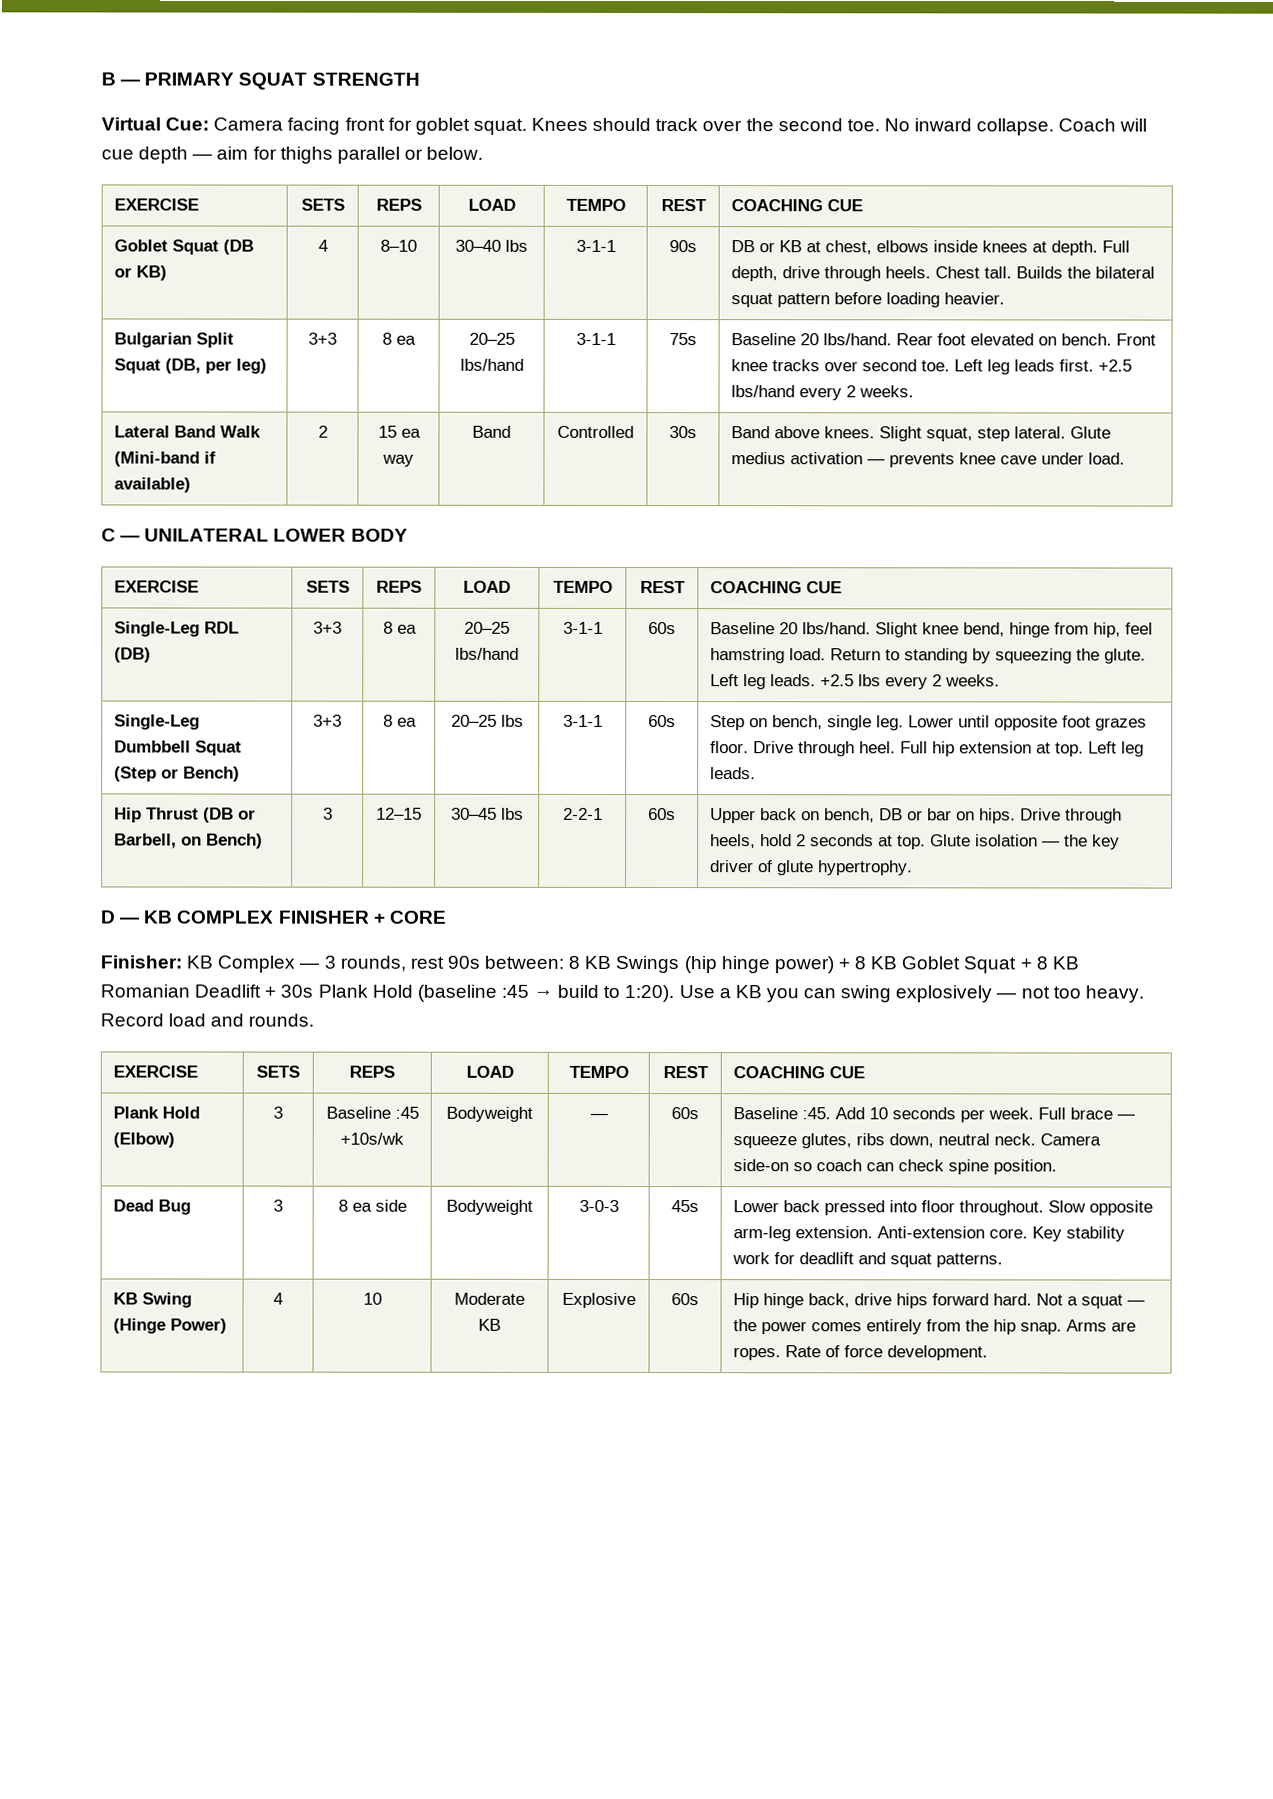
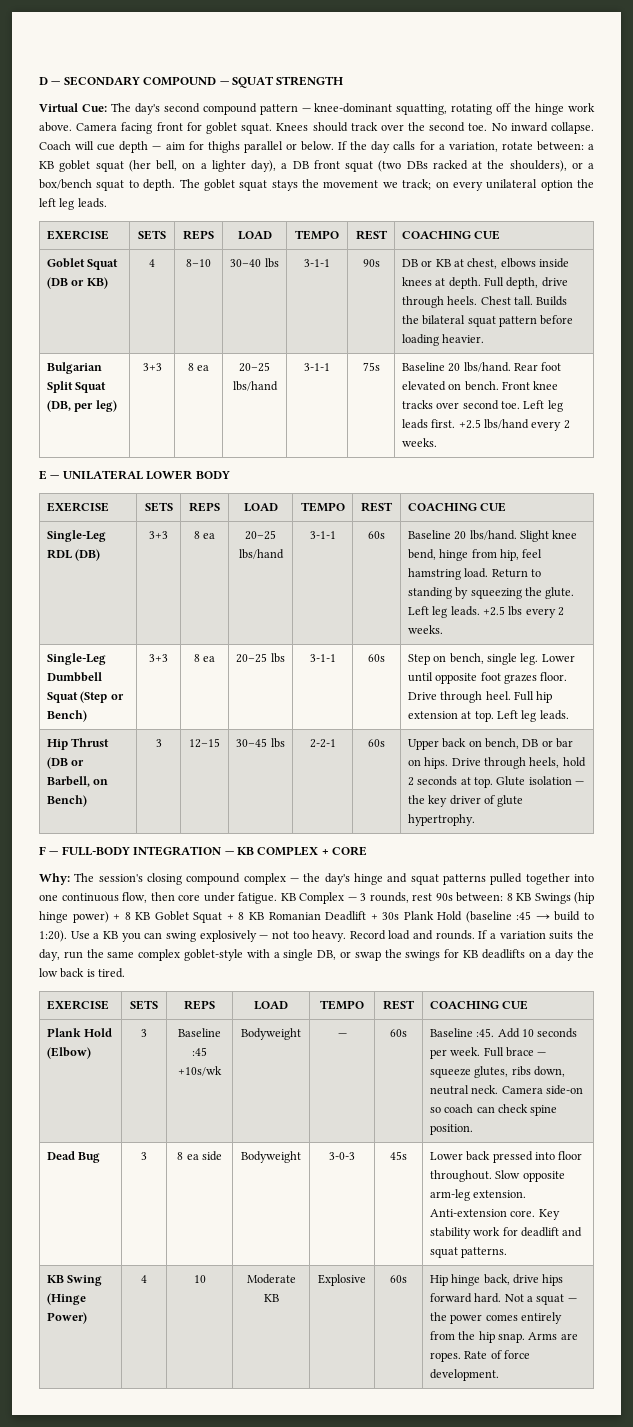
[101,72,235,86] B — PRIMARY -> [39,76,229,86] D — SECONDARY COMPOUND —
(210, 124) none -> [110,103,596,115] [39,122,72,132] The day's second compound pattern — knee-dominant squatting, rotating off the hinge work above.
(484, 153) none -> [338,141,595,153] [39,160,594,172] [39,179,594,191] [39,198,107,210] If the day calls for a variation, rotate between: a KB goblet squat (her bell, on a lighter day), a DB front squat (two DBs racked at the shoulders), or a box/bench squat to depth. The goblet squat stays the movement we track; on every unilateral option the left leg leads.
[114,425,262,438] [114,451,217,467] [114,477,192,493] [317,425,328,438] [377,425,421,438] [382,454,414,467] [472,425,511,438] [557,425,634,438] [669,426,697,439] [731,426,1112,442] [731,452,1126,468] [101,528,116,542] // Lateral Band Walk (Mini-band if available) | 2 | 15 ea way | Band | Controlled | 30s | Band above knees. Slight squat, step lateral. Glute medius activation — prevents knee cave under load. // C -> [39,470,47,480] // E
[100,910,115,924] D -> [39,846,222,856] F — FULL-BODY INTEGRATION
[277,910,369,924] FINISHER -> (319, 851) none
[100,955,182,969] Finisher: -> [39,873,594,885] [39,892,277,904] Why: The session's closing compound complex — the day's hinge and squat patterns pulled together into one continuous flow, then core under fatigue.
(315, 1020) none -> [478,930,594,940] [39,949,594,961] [39,968,126,978] If a variation suits the day, run the same complex goblet-style with a single DB, or swap the swings for KB deadlifts on a day the low back is tired.

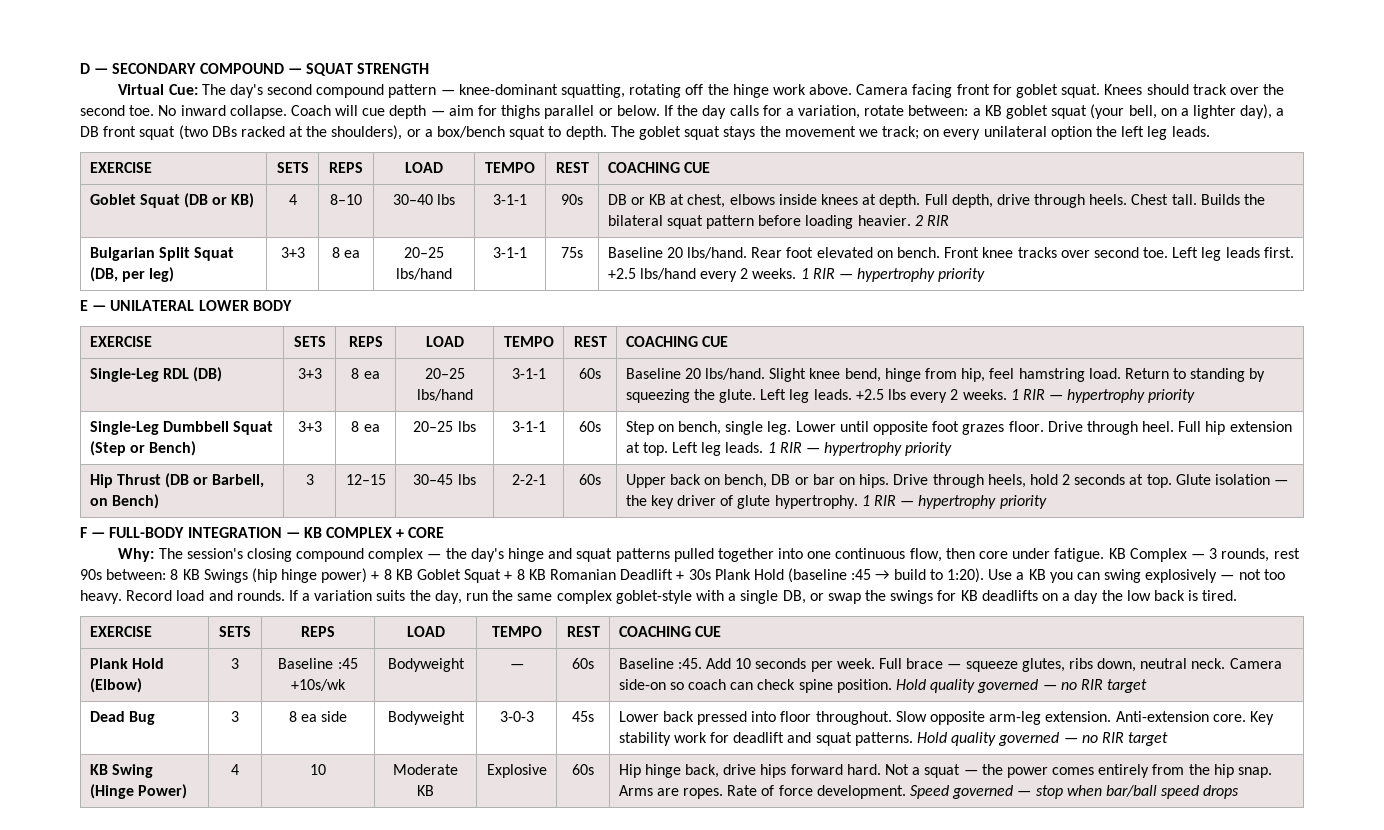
[128,160,151,172] (her -> [1090,104,1125,119] (your
(485, 338) none -> [914,215,949,226] 2 RIR
(437, 442) none -> [800,268,986,282] 1 RIR — hypertrophy priority
(443, 629) none -> [1010,389,1196,403] 1 RIR — hypertrophy priority
(569, 715) none -> [767,442,953,456] 1 RIR — hypertrophy priority
(475, 820) none -> [861,495,1047,509] 1 RIR — hypertrophy priority
(473, 1129) none -> [895,679,1148,693] Hold quality governed — no RIR target
(508, 1252) none -> [916,732,1169,746] Hold quality governed — no RIR target
(499, 1375) none -> [909,785,1240,799] Speed governed — stop when bar/ball speed drops

